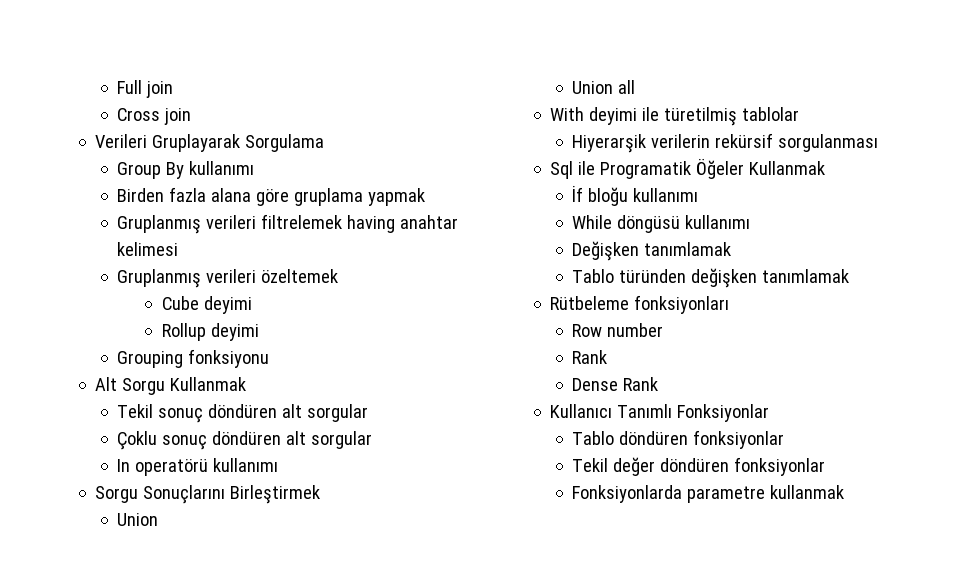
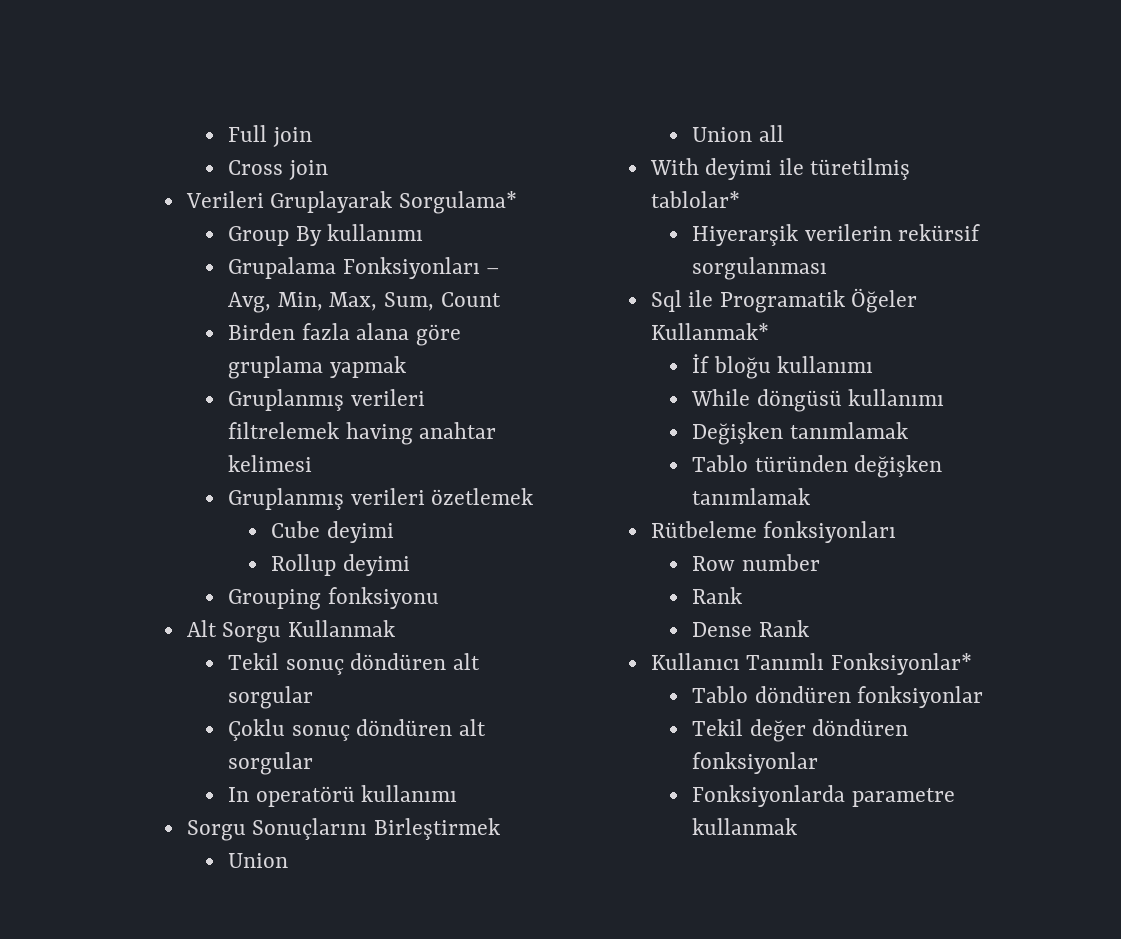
[245,134,325,152] Sorgulama -> [398,191,517,214] Sorgulama*
(255, 168) none -> [228,257,501,279] [228,292,501,313] // Grupalama Fonksiyonları – Avg, Min, Max, Sum, Count
[261,269,339,283] özeltemek -> [431,488,534,505] özetlemek
[742,107,800,121] tablolar -> [650,191,740,208] tablolar*
[749,161,826,175] Kullanmak -> [650,323,769,340] Kullanmak*
[677,404,770,422] Fonksiyonlar -> [830,653,972,675] Fonksiyonlar*

